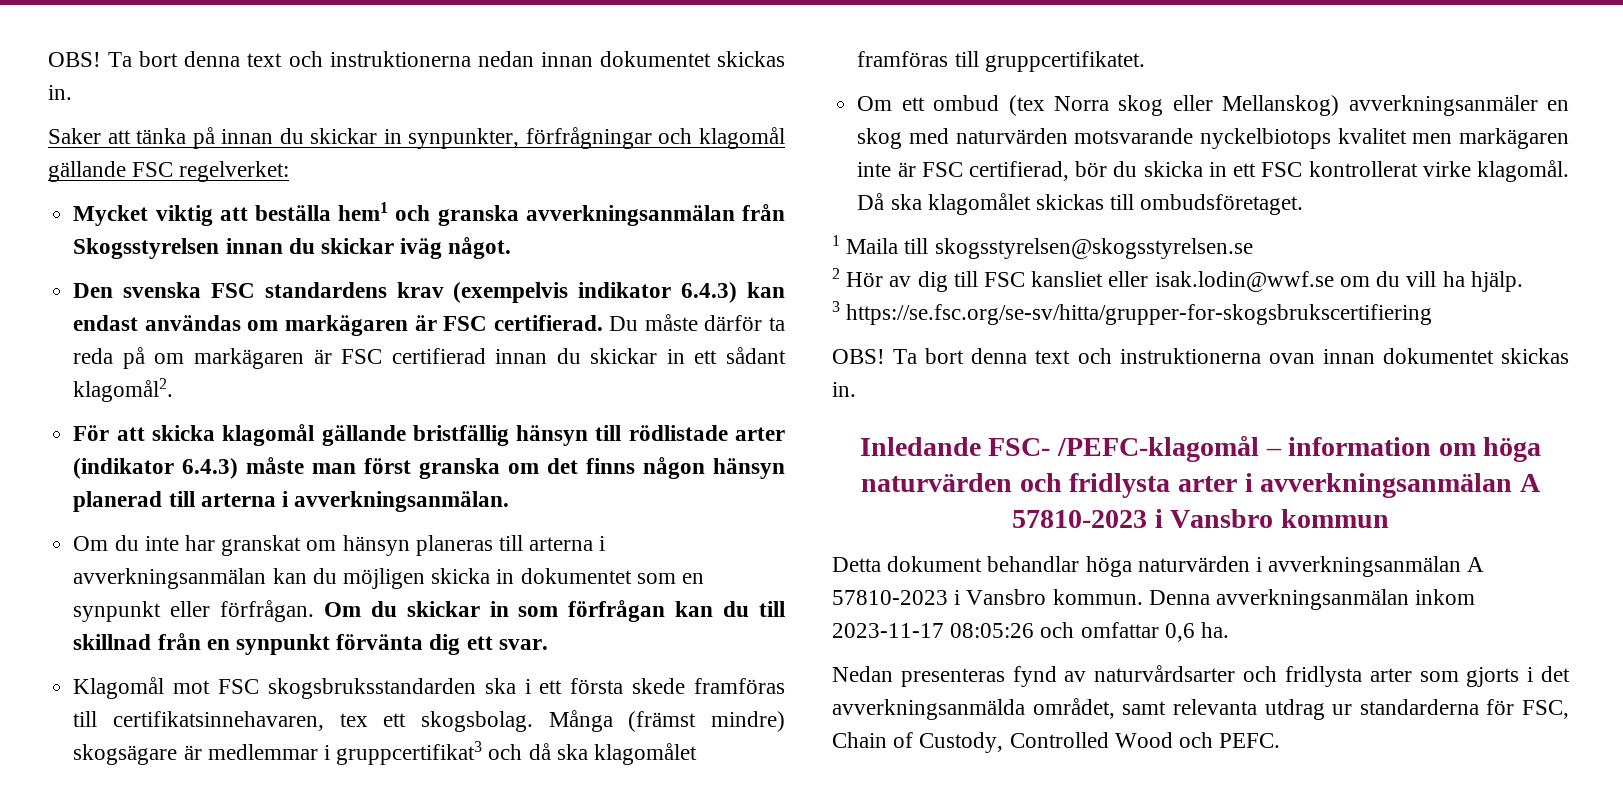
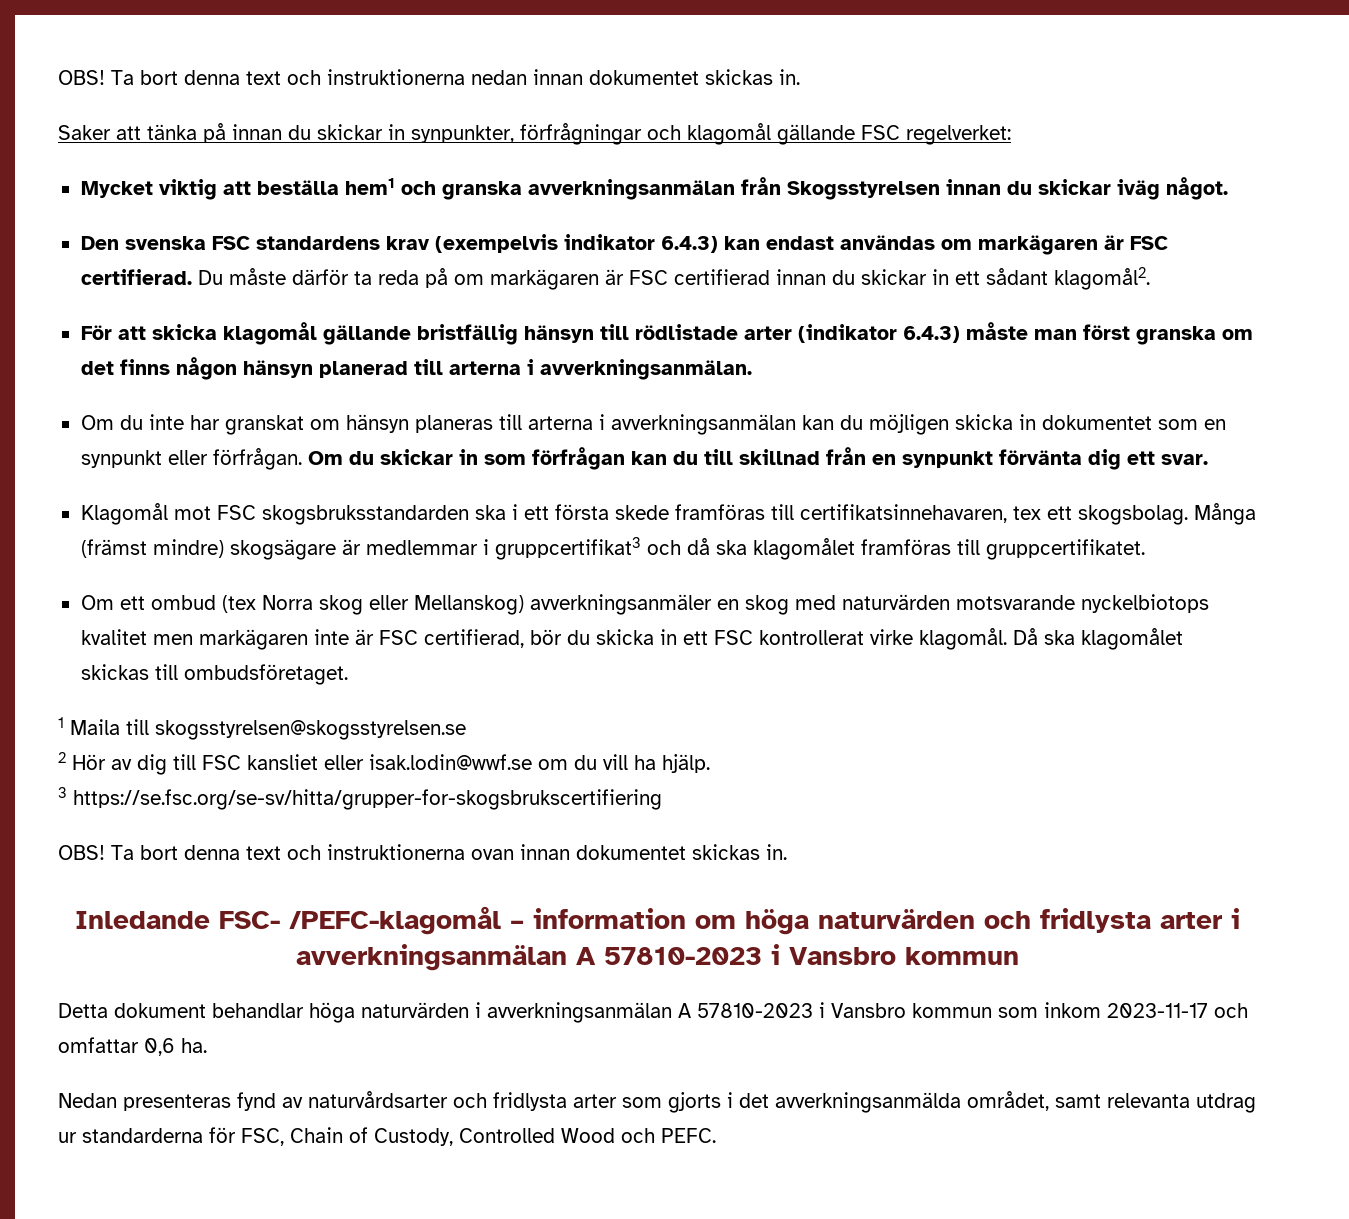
[1052,589,1410,610] kommun. Denna avverkningsanmälan -> [912,1003,1038,1018] kommun som
[950,623,1035,638] 08:05:26 -> (1208, 1010) none

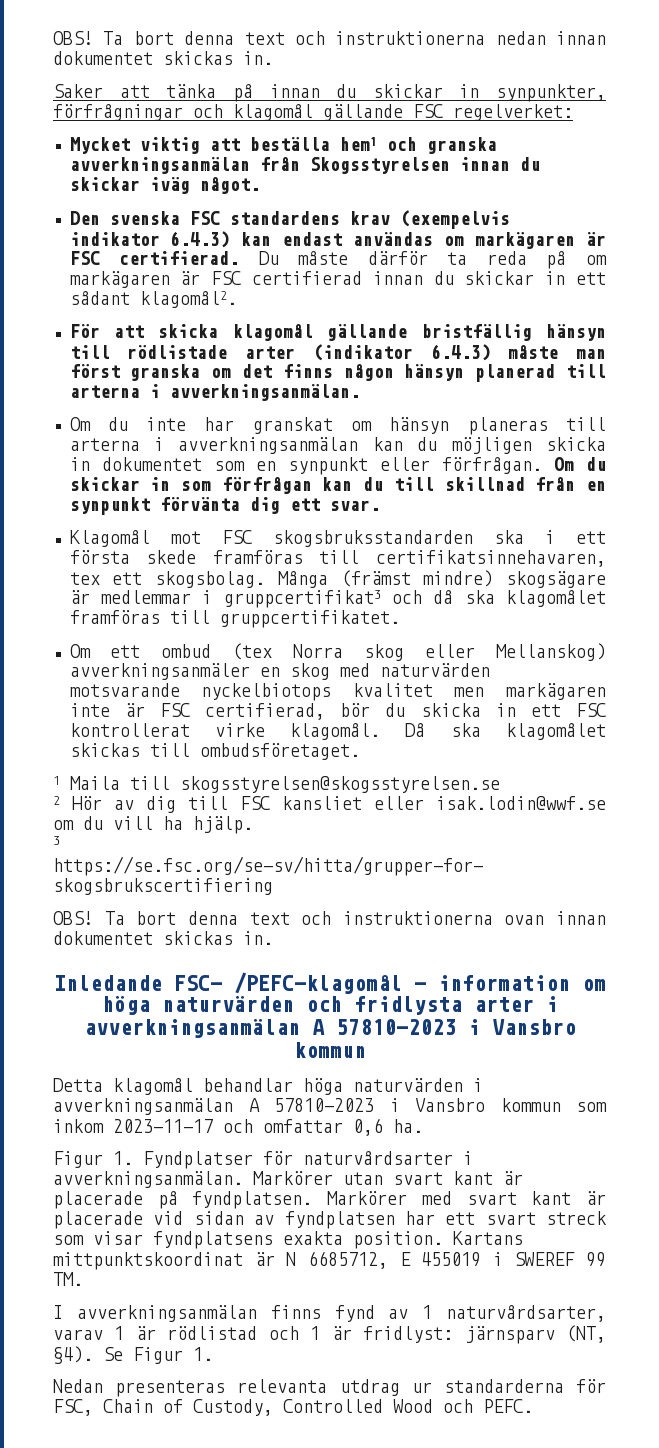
[114,1003,206,1018] dokument -> [113,1078,193,1095] klagomål
[58,1091,1101,1113] Nedan presenteras fynd av naturvårdsarter och fridlysta arter som gjorts i det avverkningsanmälda området, samt -> [53,1151,473,1169] [53,1171,523,1188] [53,1191,606,1209] [53,1211,607,1229] [53,1231,523,1249] [53,1251,606,1270] [53,1272,83,1286] [53,1305,606,1322] [53,1325,606,1344] [53,1346,213,1364] [53,1379,226,1397] Figur 1. Fyndplatser för naturvårdsarter i avverkningsanmälan. Markörer utan svart kant är placerade på fyndplatsen. Markörer med svart kant är placerade vid sidan av fyndplatsen har ett svart streck som visar fyndplatsens exakta position. Kartans mittpunktskoordinat är N 6685712, E 455019 i SWEREF 99 TM. // I avverkningsanmälan finns fynd av 1 naturvårdsarter, varav 1 är rödlistad och 1 är fridlyst: järnsparv (NT, §4). Se Figur 1. // Nedan presenteras

